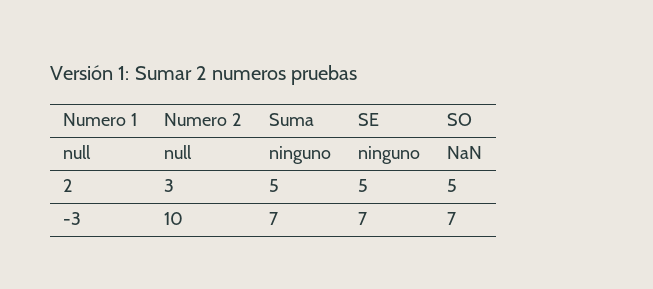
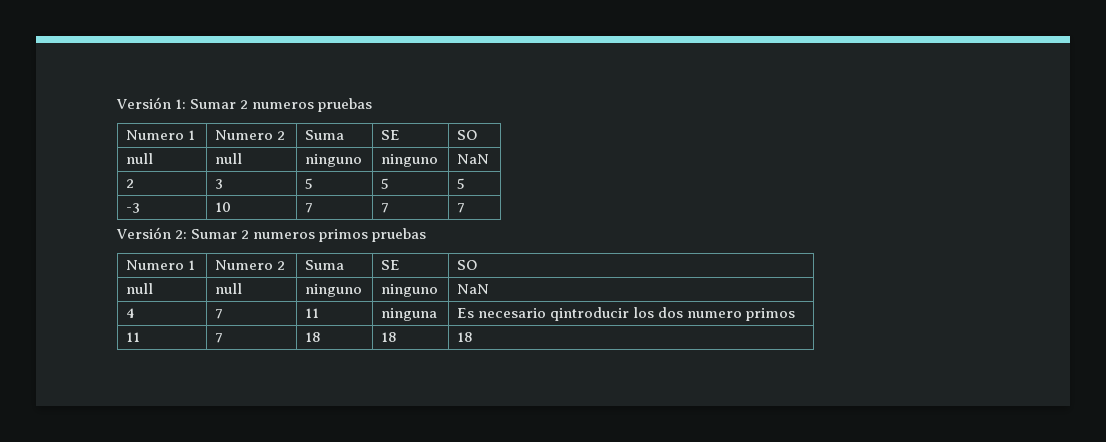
(456, 218) none -> [116,227,427,242] [126,260,196,270] [215,260,286,270] [305,260,345,270] [381,260,401,270] [457,260,479,270] [126,283,154,294] [215,283,243,294] [305,284,363,297] [381,284,439,297] [457,284,490,294] [126,308,136,318] [215,309,224,319] [305,308,320,318] [381,308,438,321] [457,307,796,321] [126,332,141,342] [215,333,224,343] [305,332,322,342] [381,332,398,342] [457,332,474,342] // Versión 2: Sumar 2 numeros primos pruebas // Numero 1 | Numero 2 | Suma | SE | SO // null | null | ninguno | ninguno | NaN // 4 | 7 | 11 | ninguna | Es necesario qintroducir los dos numero primos // 11 | 7 | 18 | 18 | 18

